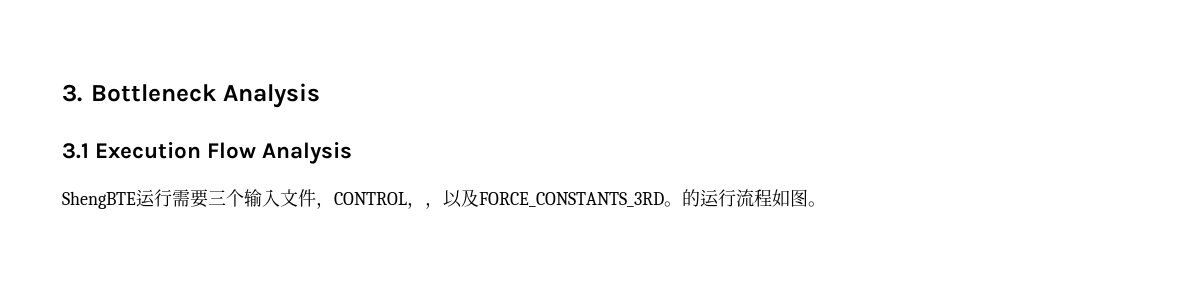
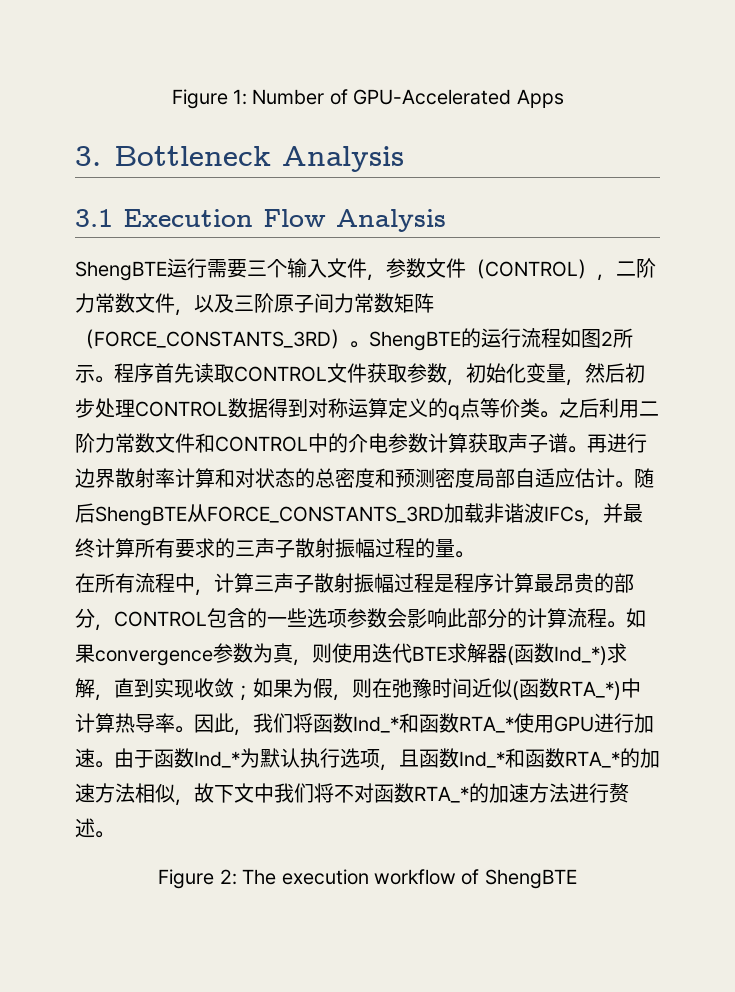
(62, 93) none -> [171,89,564,109] Figure 1: Number of GPU-Accelerated Apps //
[334,189,826,209] CONTROL，，以及FORCE_CONSTANTS_3RD。的运行流程如图。 -> [386,258,656,281] [75,293,434,316] [75,328,633,351] [75,363,645,386] [75,398,659,420] [75,433,647,453] [75,468,654,488] [75,503,643,526] [75,538,474,558] [75,573,634,596] [75,608,646,631] [75,643,627,666] [75,678,641,701] [75,713,654,736] [75,748,660,771] [75,783,629,806] [75,818,114,838] [158,869,577,889] 参数文件（CONTROL），二阶力常数文件，以及三阶原子间力常数矩阵（FORCE_CONSTANTS_3RD）。ShengBTE的运行流程如图2所示。程序首先读取CONTROL文件获取参数，初始化变量，然后初步处理CONTROL数据得到对称运算定义的q点等价类。之后利用二阶力常数文件和CONTROL中的介电参数计算获取声子谱。再进行边界散射率计算和对状态的总密度和预测密度局部自适应估计。随后ShengBTE从FORCE_CONSTANTS_3RD加载非谐波IFCs，并最终计算所有要求的三声子散射振幅过程的量。 // 在所有流程中，计算三声子散射振幅过程是程序计算最昂贵的部分，CONTROL包含的一些选项参数会影响此部分的计算流程。如果convergence参数为真，则使用迭代BTE求解器(函数Ind_*)求解，直到实现收敛；如果为假，则在弛豫时间近似(函数RTA_*)中计算热导率。因此，我们将函数Ind_*和函数RTA_*使用GPU进行加速。由于函数Ind_*为默认执行选项，且函数Ind_*和函数RTA_*的加速方法相似，故下文中我们将不对函数RTA_*的加速方法进行赘述。 // Figure 2: The execution workflow of ShengBTE

